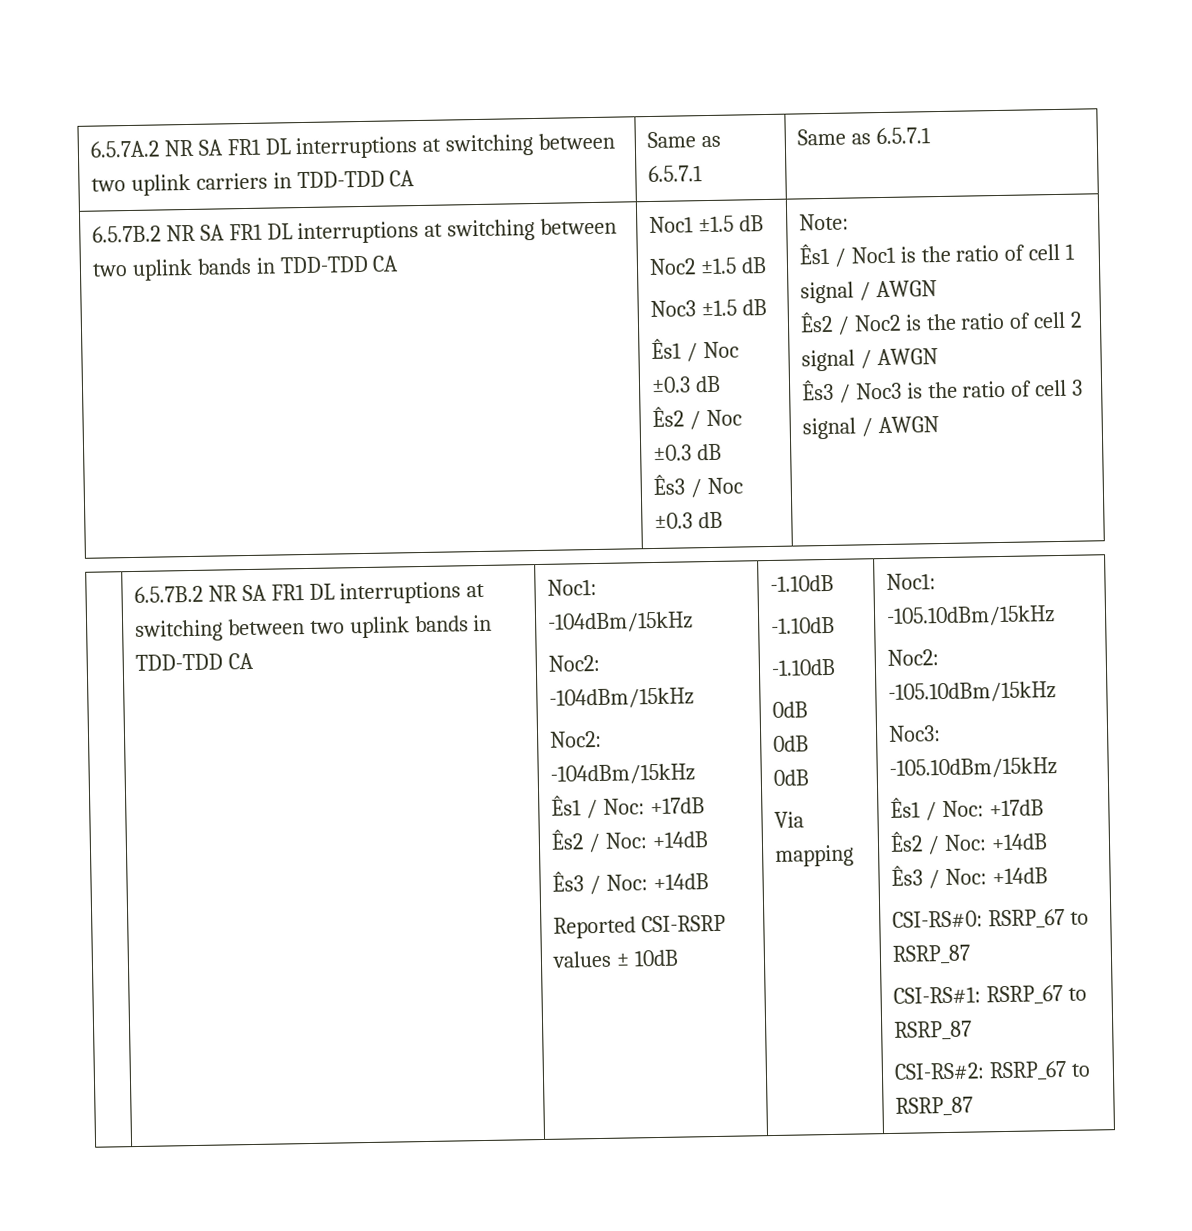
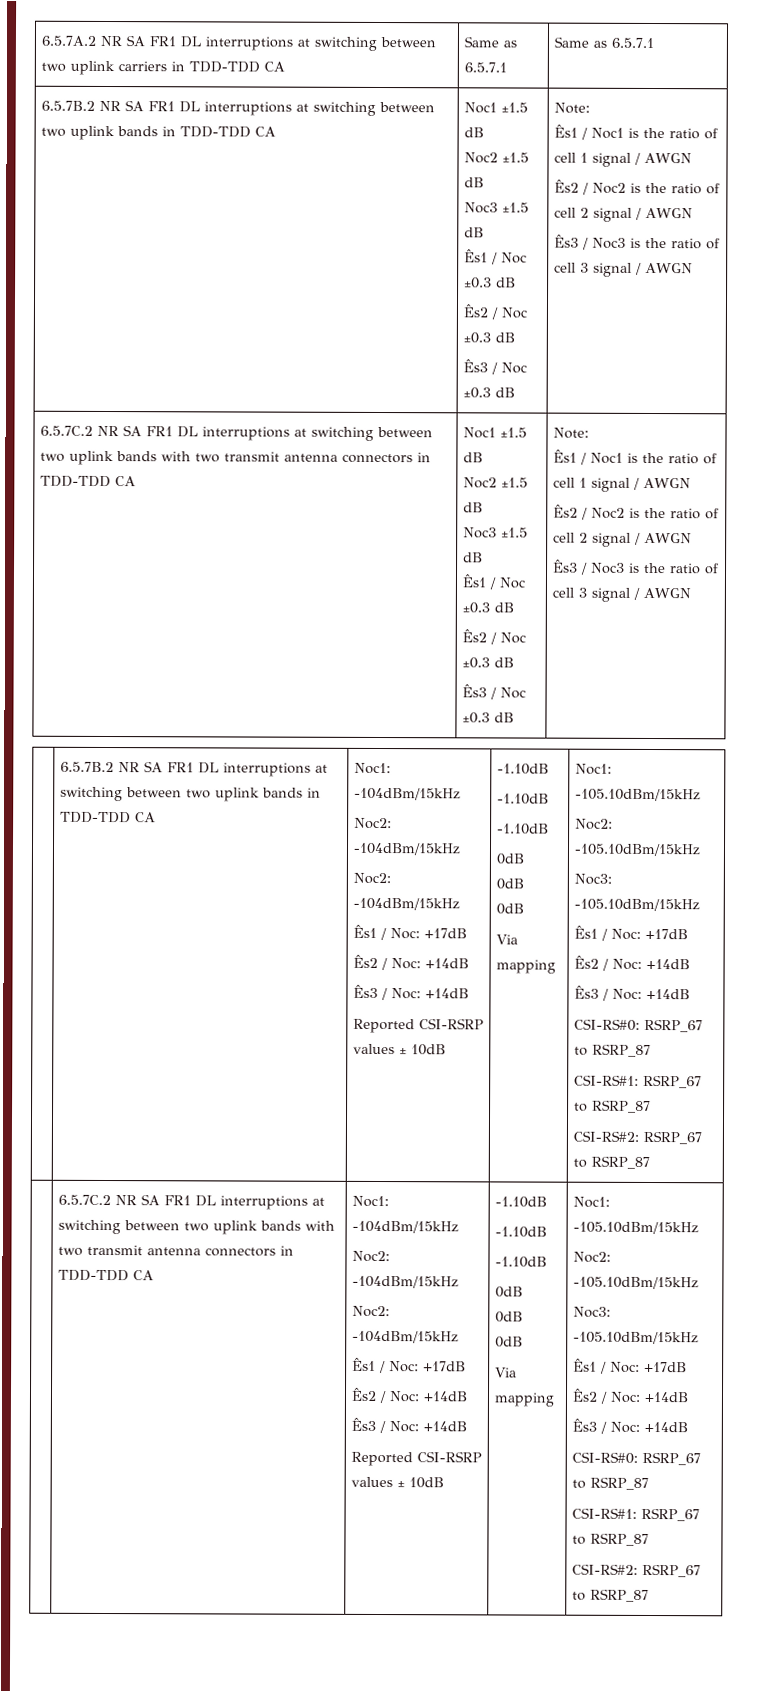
(939, 425) none -> [39,425,433,441] [39,450,431,466] [39,475,136,488] [462,427,527,439] [462,452,483,463] [462,477,528,489] [462,502,483,513] [462,527,528,539] [462,552,483,563] [461,574,525,590] [461,602,514,614] [461,629,526,645] [461,657,514,669] [461,684,526,700] [461,712,514,724] [552,427,589,439] [552,449,717,465] [552,477,691,492] [552,504,719,520] [552,532,692,547] [552,559,719,575] [551,587,691,602] // 6.5.7C.2 NR SA FR1 DL interruptions at switching between two uplink bands with two transmit antenna connectors in TDD-TDD CA | Noc1 ±1.5 dB // Noc2 ±1.5 dB // Noc3 ±1.5 dB // Ês1 / Noc ±0.3 dB // Ês2 / Noc ±0.3 dB // Ês3 / Noc ±0.3 dB | Note: // Ês1 / Noc1 is the ratio of cell 1 signal / AWGN // Ês2 / Noc2 is the ratio of cell 2 signal / AWGN // Ês3 / Noc3 is the ratio of cell 3 signal / AWGN
(973, 1106) none -> [57,1194,325,1210] [57,1219,335,1235] [57,1244,294,1257] [57,1269,154,1282] [351,1195,389,1208] [351,1220,459,1234] [351,1250,390,1263] [351,1275,459,1289] [351,1305,390,1318] [351,1330,459,1344] [351,1357,466,1374] [350,1387,468,1404] [350,1417,467,1434] [350,1451,482,1467] [350,1476,444,1489] [494,1196,547,1208] [494,1226,547,1238] [494,1256,547,1268] [494,1286,523,1298] [494,1311,523,1323] [494,1336,523,1348] [494,1367,517,1378] [493,1392,555,1407] [572,1196,610,1208] [572,1221,699,1235] [572,1251,611,1263] [572,1276,699,1290] [572,1306,611,1318] [572,1331,699,1345] [572,1358,687,1374] [571,1388,689,1404] [571,1418,688,1434] [571,1451,701,1466] [571,1476,649,1490] [571,1507,700,1522] [571,1532,649,1546] [571,1563,701,1578] [571,1588,649,1602] // | 6.5.7C.2 NR SA FR1 DL interruptions at switching between two uplink bands with two transmit antenna connectors in TDD-TDD CA | Noc1: -104dBm/15kHz // Noc2: -104dBm/15kHz // Noc2: -104dBm/15kHz // Ês1 / Noc: +17dB // Ês2 / Noc: +14dB // Ês3 / Noc: +14dB // Reported CSI-RSRP values ± 10dB | -1.10dB // -1.10dB // -1.10dB // 0dB // 0dB // 0dB // Via mapping | Noc1: -105.10dBm/15kHz // Noc2: -105.10dBm/15kHz // Noc3: -105.10dBm/15kHz // Ês1 / Noc: +17dB // Ês2 / Noc: +14dB // Ês3 / Noc: +14dB // CSI-RS#0: RSRP_67 to RSRP_87 // CSI-RS#1: RSRP_67 to RSRP_87 // CSI-RS#2: RSRP_67 to RSRP_87

